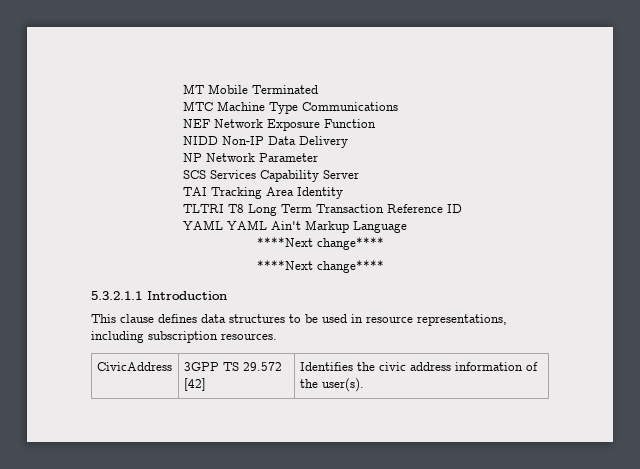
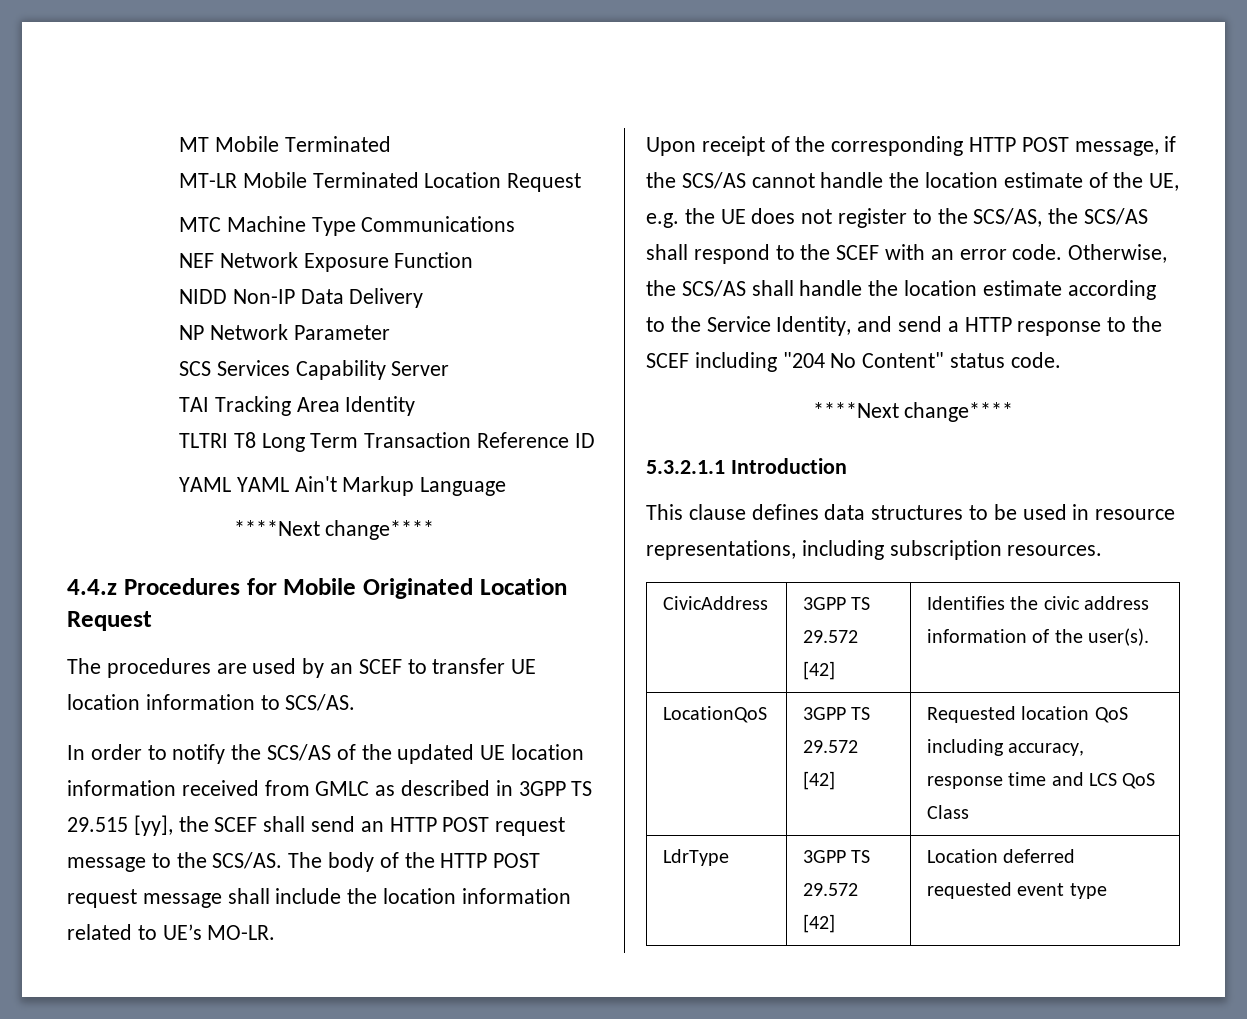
(318, 89) none -> [178,172,582,192] // MT-LR Mobile Terminated Location Request
(384, 243) none -> [67,578,567,599] [67,611,152,631] [67,658,537,678] [67,694,356,711] [67,744,585,764] [67,780,593,796] [67,815,566,836] [67,852,541,872] [67,888,571,908] [67,924,276,940] [646,136,1177,156] [646,172,1180,191] [646,208,1149,228] [646,244,1168,264] [646,280,1156,300] [646,316,1163,336] [646,352,1061,372] // 4.4.z Procedures for Mobile Originated Location Request // The procedures are used by an SCEF to transfer UE location information to SCS/AS. // In order to notify the SCS/AS of the updated UE location information received from GMLC as described in 3GPP TS 29.515 [yy], the SCEF shall send an HTTP POST request message to the SCS/AS. The body of the HTTP POST request message shall include the location information related to UE’s MO-LR. // Upon receipt of the corresponding HTTP POST message, if the SCS/AS cannot handle the location estimate of the UE, e.g. the UE does not register to the SCS/AS, the SCS/AS shall respond to the SCEF with an error code. Otherwise, the SCS/AS shall handle the location estimate according to the Service Identity, and send a HTTP response to the SCEF including "204 No Content" status code.
(364, 385) none -> [663,706,768,723] [803,707,871,720] [803,740,859,753] [803,771,836,790] [927,706,1128,723] [927,739,1085,756] [927,772,1156,789] [927,805,970,819] [663,849,730,866] [803,850,871,863] [803,883,859,896] [803,914,836,933] [927,849,1076,863] [927,882,1107,899] // LocationQoS | 3GPP TS 29.572 [42] | Requested location QoS including accuracy, response time and LCS QoS Class // LdrType | 3GPP TS 29.572 [42] | Location deferred requested event type

